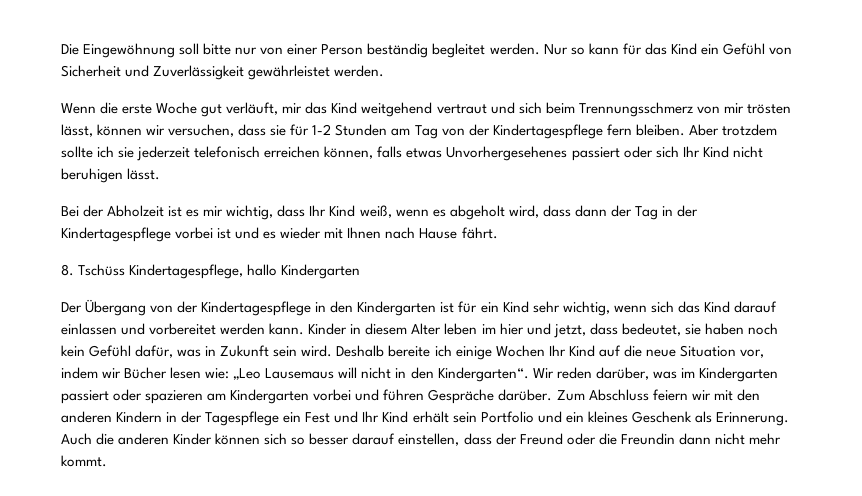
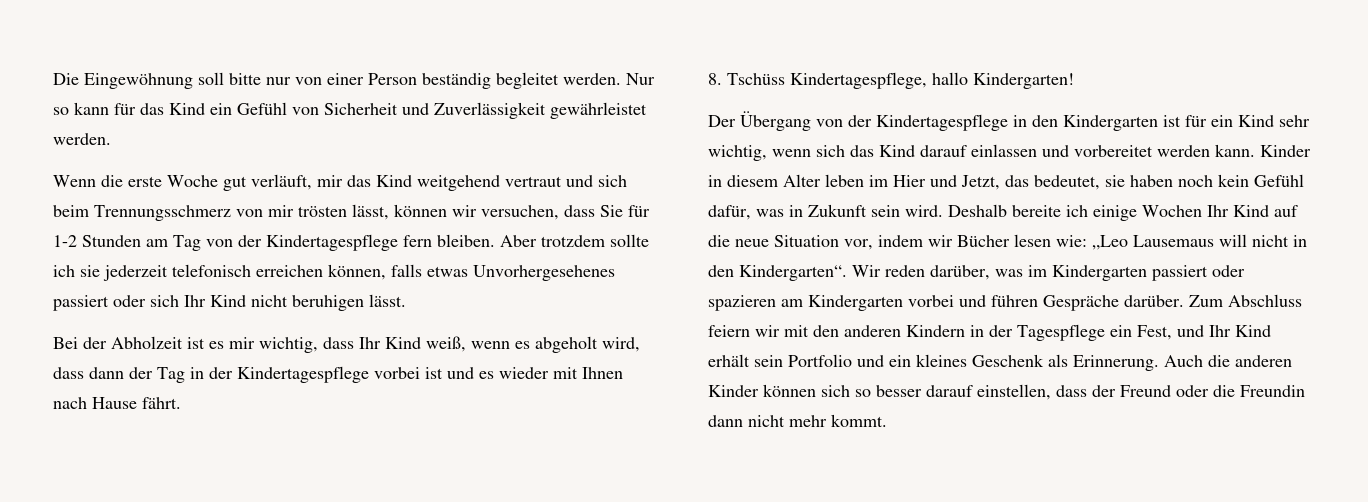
[270,125,287,136] sie -> [600,205,623,217] Sie
[281,264,361,279] Kindergarten -> [973,73,1074,89] Kindergarten!
[499,323,618,338] hier und jetzt, dass -> [893,175,1029,190] Hier und Jetzt, das
[305,412,331,423] Fest -> [1137,325,1172,340] Fest,

